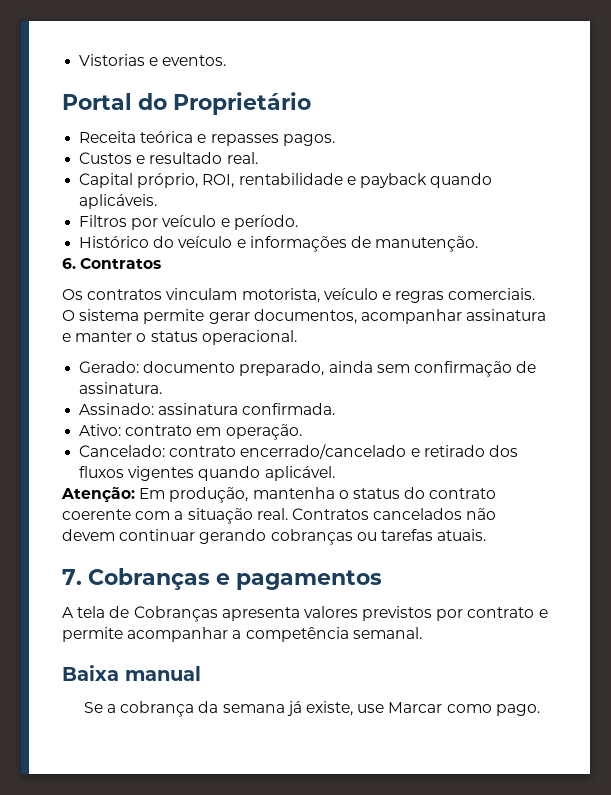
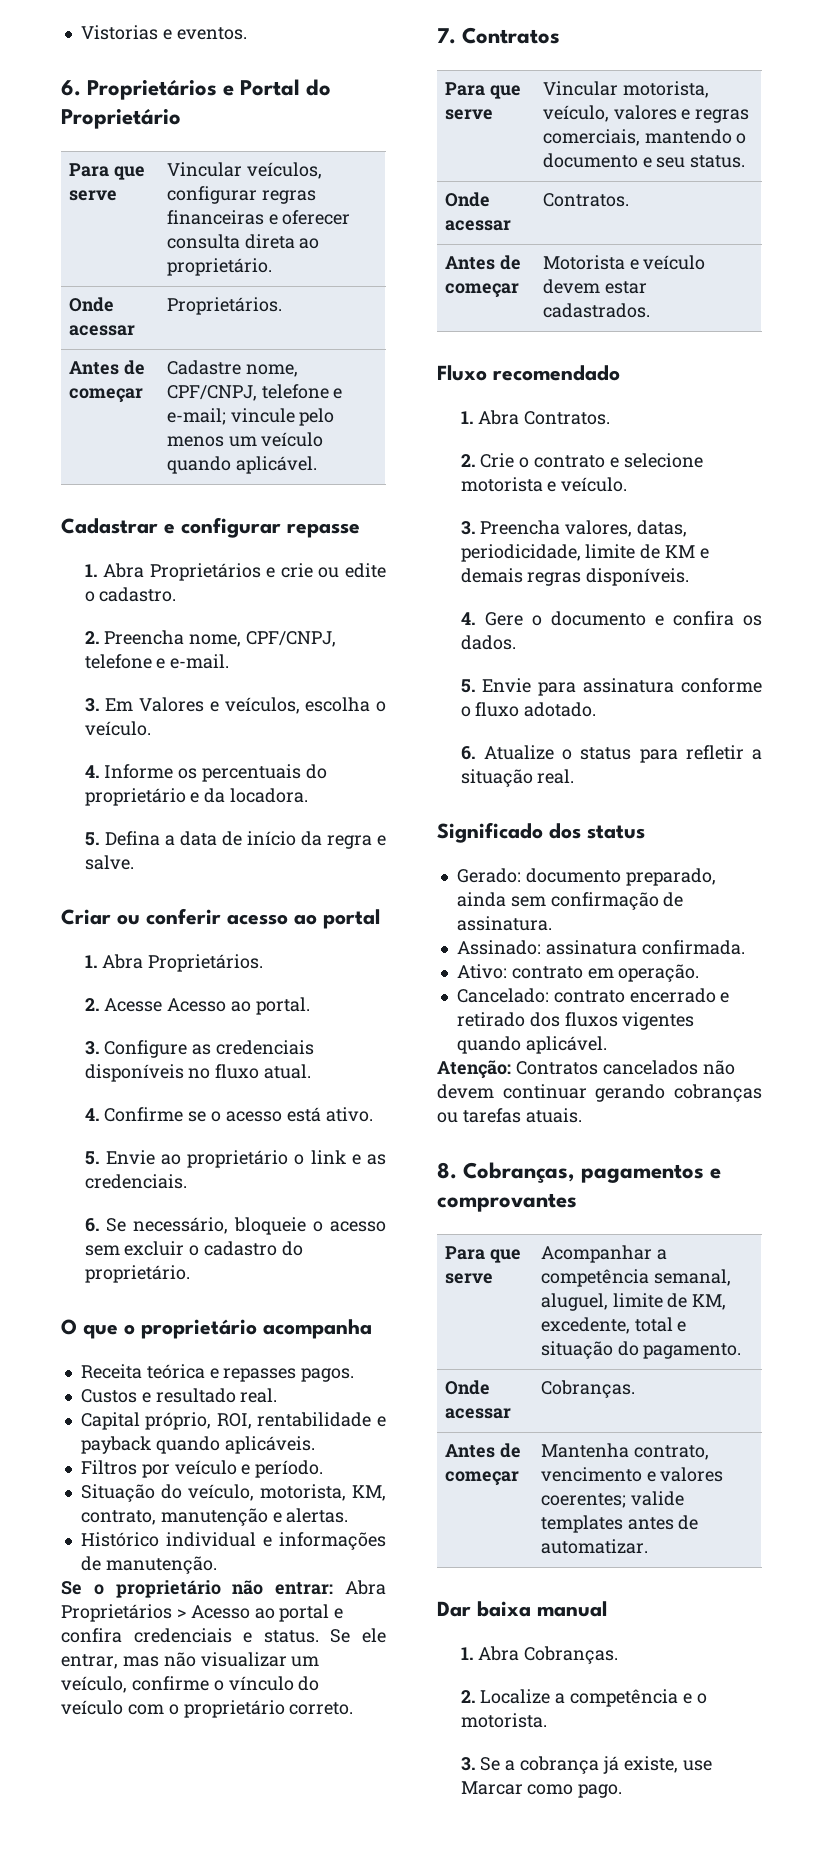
(227, 60) none -> [61,79,235,100] 6. Proprietários e
(311, 103) none -> [68,163,145,180] [68,190,117,201] [166,162,322,179] [166,186,316,204] [166,210,351,225] [166,234,320,249] [166,258,272,276] [68,297,114,312] [68,325,135,336] [166,297,282,315] [68,360,145,375] [68,388,143,403] [166,360,298,377] [166,384,343,401] [166,408,335,426] [166,432,324,447] [166,456,317,474] [61,517,360,538] [84,563,386,581] [84,587,177,602] [84,630,337,647] [84,654,230,669] [84,697,387,714] [84,721,151,736] [84,764,328,782] [84,788,309,806] [84,831,386,849] [84,855,134,870] [61,908,380,929] [84,954,264,972] [84,997,311,1015] [84,1040,315,1058] [84,1064,312,1082] [84,1107,373,1122] [84,1150,386,1168] [84,1174,187,1189] [84,1217,386,1235] [84,1241,304,1256] [84,1265,190,1283] [61,1319,372,1339] // Para que serve | Vincular veículos, configurar regras financeiras e oferecer consulta direta ao proprietário. // Onde acessar | Proprietários. // Antes de começar | Cadastre nome, CPF/CNPJ, telefone e e-mail; vincule pelo menos um veículo quando aplicável. // Cadastrar e configurar repasse // 1. Abra Proprietários e crie ou edite o cadastro. // 2. Preencha nome, CPF/CNPJ, telefone e e-mail. // 3. Em Valores e veículos, escolha o veículo. // 4. Informe os percentuais do proprietário e da locadora. // 5. Defina a data de início da regra e salve. // Criar ou conferir acesso ao portal // 1. Abra Proprietários. // 2. Acesse Acesso ao portal. // 3. Configure as credenciais disponíveis no fluxo atual. // 4. Confirme se o acesso está ativo. // 5. Envie ao proprietário o link e as credenciais. // 6. Se necessário, bloqueie o acesso sem excluir o cadastro do proprietário. // O que o proprietário acompanha
(298, 222) none -> [80,1484,386,1502] [80,1508,349,1526] // Situação do veículo, motorista, KM, contrato, manutenção e alertas.
[153,236,233,248] do veículo -> [165,1532,256,1547] individual
[62,258,162,269] [62,288,536,303] [62,309,547,324] [62,330,297,345] 6. Contratos // Os contratos vinculam motorista, veículo e regras comerciais. O sistema permite gerar documentos, acompanhar assinatura e manter o status operacional. -> [61,1580,386,1598] [61,1604,344,1622] [61,1628,386,1643] [61,1652,320,1669] [61,1676,320,1693] [61,1700,354,1718] [437,27,561,44] [444,82,521,99] [444,109,493,120] [542,81,709,98] [542,105,750,123] [542,129,747,146] [542,153,746,168] [444,192,490,207] [444,220,511,231] [542,193,629,207] [444,255,521,270] [444,283,519,298] [542,255,706,270] [542,279,647,294] [542,303,650,318] [437,365,620,381] [460,410,611,425] [460,453,703,468] [460,477,628,492] [460,520,688,537] [460,544,710,562] [460,568,690,586] [460,611,762,626] [460,635,516,650] [460,678,762,696] [460,702,597,717] [460,745,762,763] [460,769,575,787] [437,822,645,843] Se o proprietário não entrar: Abra Proprietários > Acesso ao portal e confira credenciais e status. Se ele entrar, mas não visualizar um veículo, confirme o vínculo do veículo com o proprietário correto. // 7. Contratos // Para que serve | Vincular motorista, veículo, valores e regras comerciais, mantendo o documento e seu status. // Onde acessar | Contratos. // Antes de começar | Motorista e veículo devem estar cadastrados. // Fluxo recomendado // 1. Abra Contratos. // 2. Crie o contrato e selecione motorista e veículo. // 3. Preencha valores, datas, periodicidade, limite de KM e demais regras disponíveis. // 4. Gere o documento e confira os dados. // 5. Envie para assinatura conforme o fluxo adotado. // 6. Atualize o status para refletir a situação real. // Significado dos status
[240,444,407,459] encerrado/cancelado -> [629,988,716,1003] encerrado
[139,487,497,503] [62,508,288,524] Em produção, mantenha o status do contrato coerente com a situação real. -> (511, 1069) none
[62,568,382,590] [62,606,548,622] [62,627,422,642] [62,665,201,681] 7. Cobranças e pagamentos // A tela de Cobranças apresenta valores previstos por contrato e permite acompanhar a competência semanal. // Baixa manual // -> [437,1162,722,1183] [437,1193,577,1212] [444,1246,521,1263] [444,1273,493,1284] [540,1245,667,1263] [540,1269,731,1287] [540,1293,727,1311] [540,1317,687,1334] [540,1341,742,1359] [444,1380,490,1395] [444,1408,511,1419] [540,1380,635,1398] [444,1443,521,1458] [444,1471,519,1486] [540,1443,709,1460] [540,1467,724,1482] [540,1491,684,1508] [540,1515,699,1533] [540,1539,648,1554] [437,1601,607,1617] [460,1646,619,1664] [460,1689,707,1707] [460,1713,547,1728] [460,1757,476,1771] 8. Cobranças, pagamentos e comprovantes // Para que serve | Acompanhar a competência semanal, aluguel, limite de KM, excedente, total e situação do pagamento. // Onde acessar | Cobranças. // Antes de começar | Mantenha contrato, vencimento e valores coerentes; valide templates antes de automatizar. // Dar baixa manual // 1. Abra Cobranças. // 2. Localize a competência e o motorista. // 3.
[198,701,285,713] da semana -> (600, 1765) none

